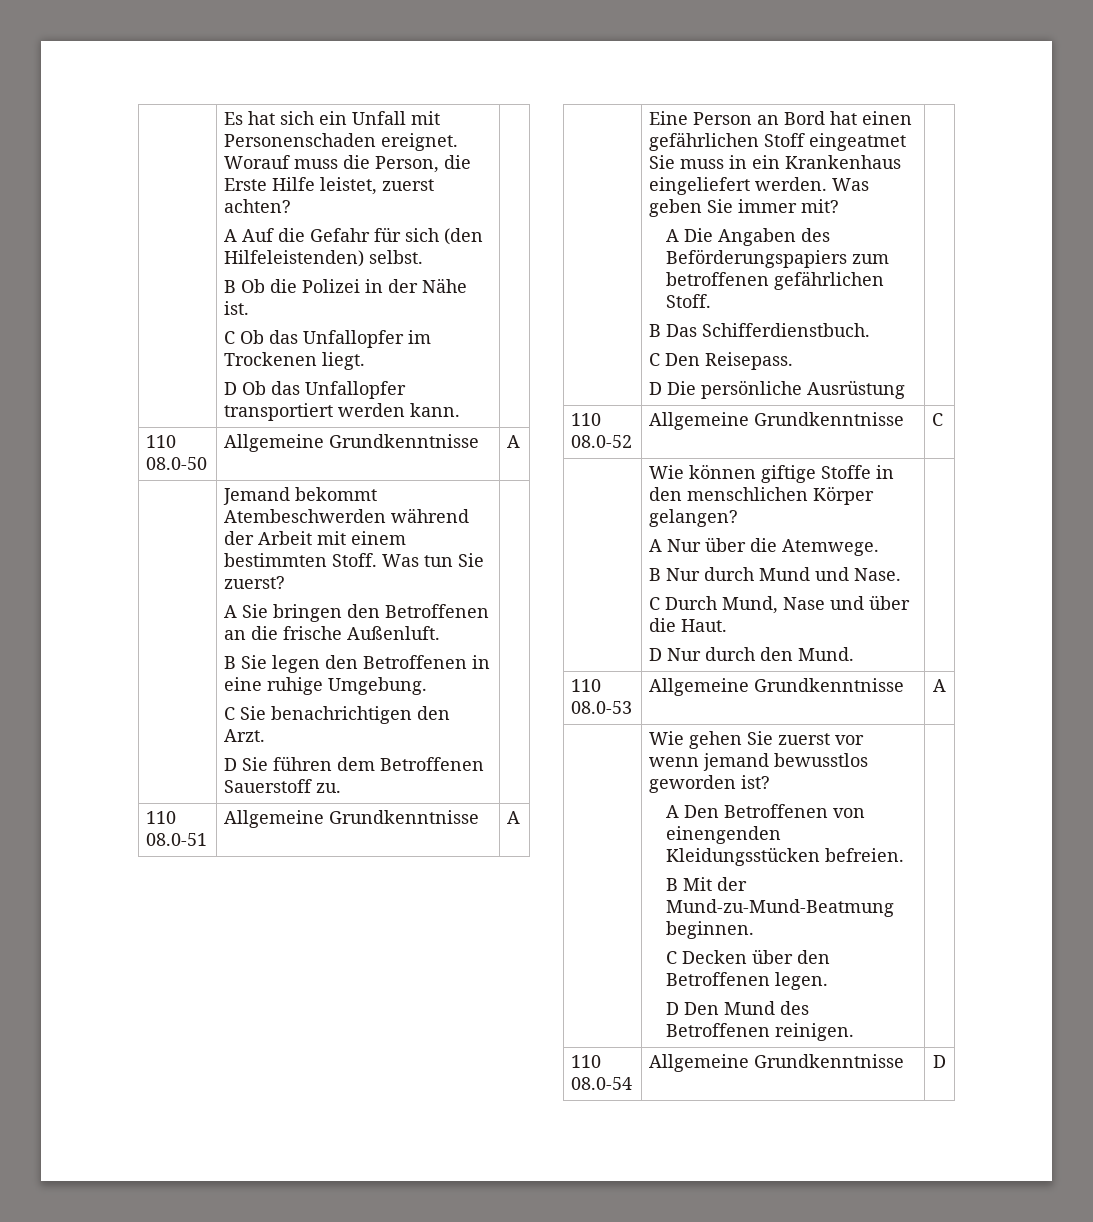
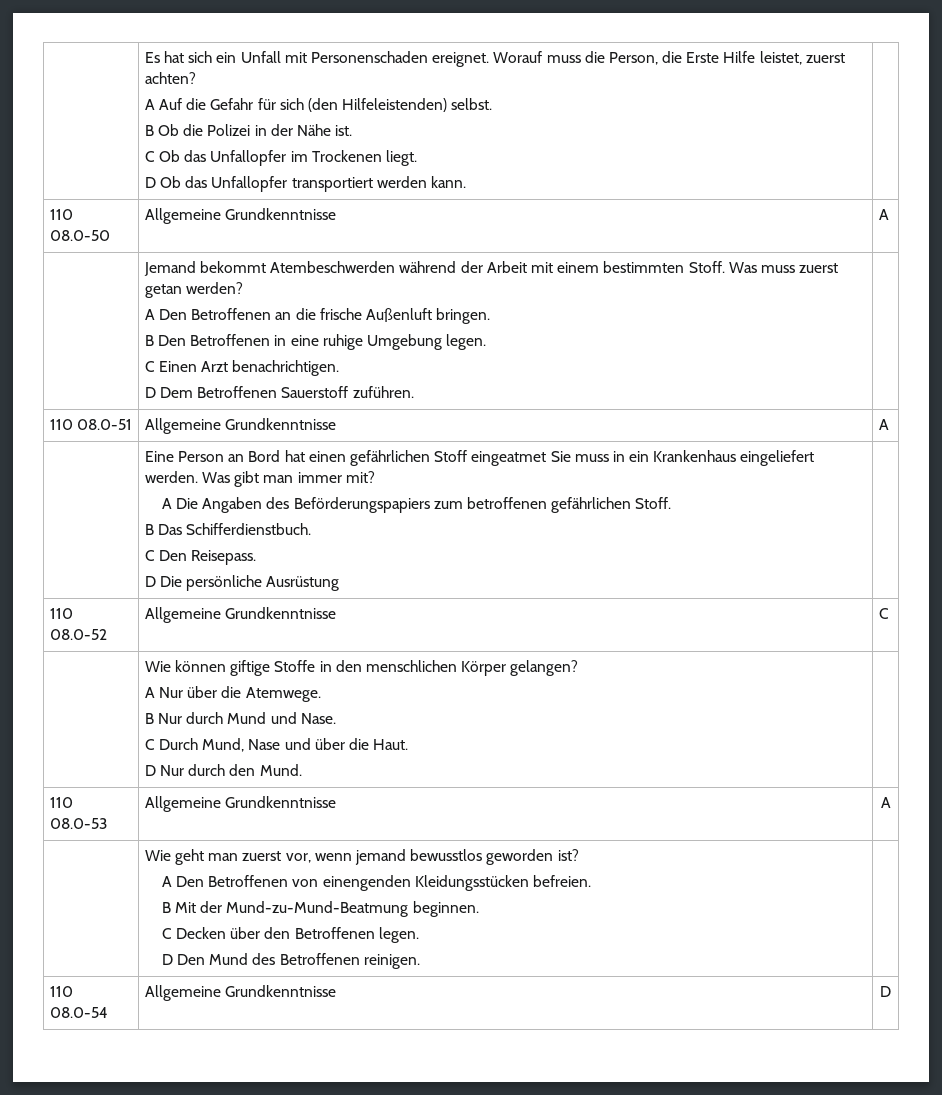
[423,553,484,567] [223,576,285,589] [223,604,380,622] tun Sie zuerst? // A Sie bringen den -> [760,263,839,273] [144,282,244,298] [144,309,188,320] muss zuerst getan werden? // A Den
[346,626,440,640] [223,655,358,673] Außenluft. // B Sie legen den -> [366,308,491,324] [144,335,187,346] Außenluft bringen. // B Den
[327,677,427,695] [223,706,450,724] [223,729,265,742] [223,756,375,771] Umgebung. // C Sie benachrichtigen den Arzt. // D Sie führen dem -> [367,334,487,350] [144,360,340,376] [144,387,194,398] Umgebung legen. // C Einen Arzt benachrichtigen. // D Dem
[315,783,341,793] zu. -> [352,386,414,398] zuführen.
[648,199,733,217] geben Sie -> [234,471,294,487] gibt man
[688,731,864,749] gehen Sie zuerst vor -> [175,849,311,865] geht man zuerst vor,

